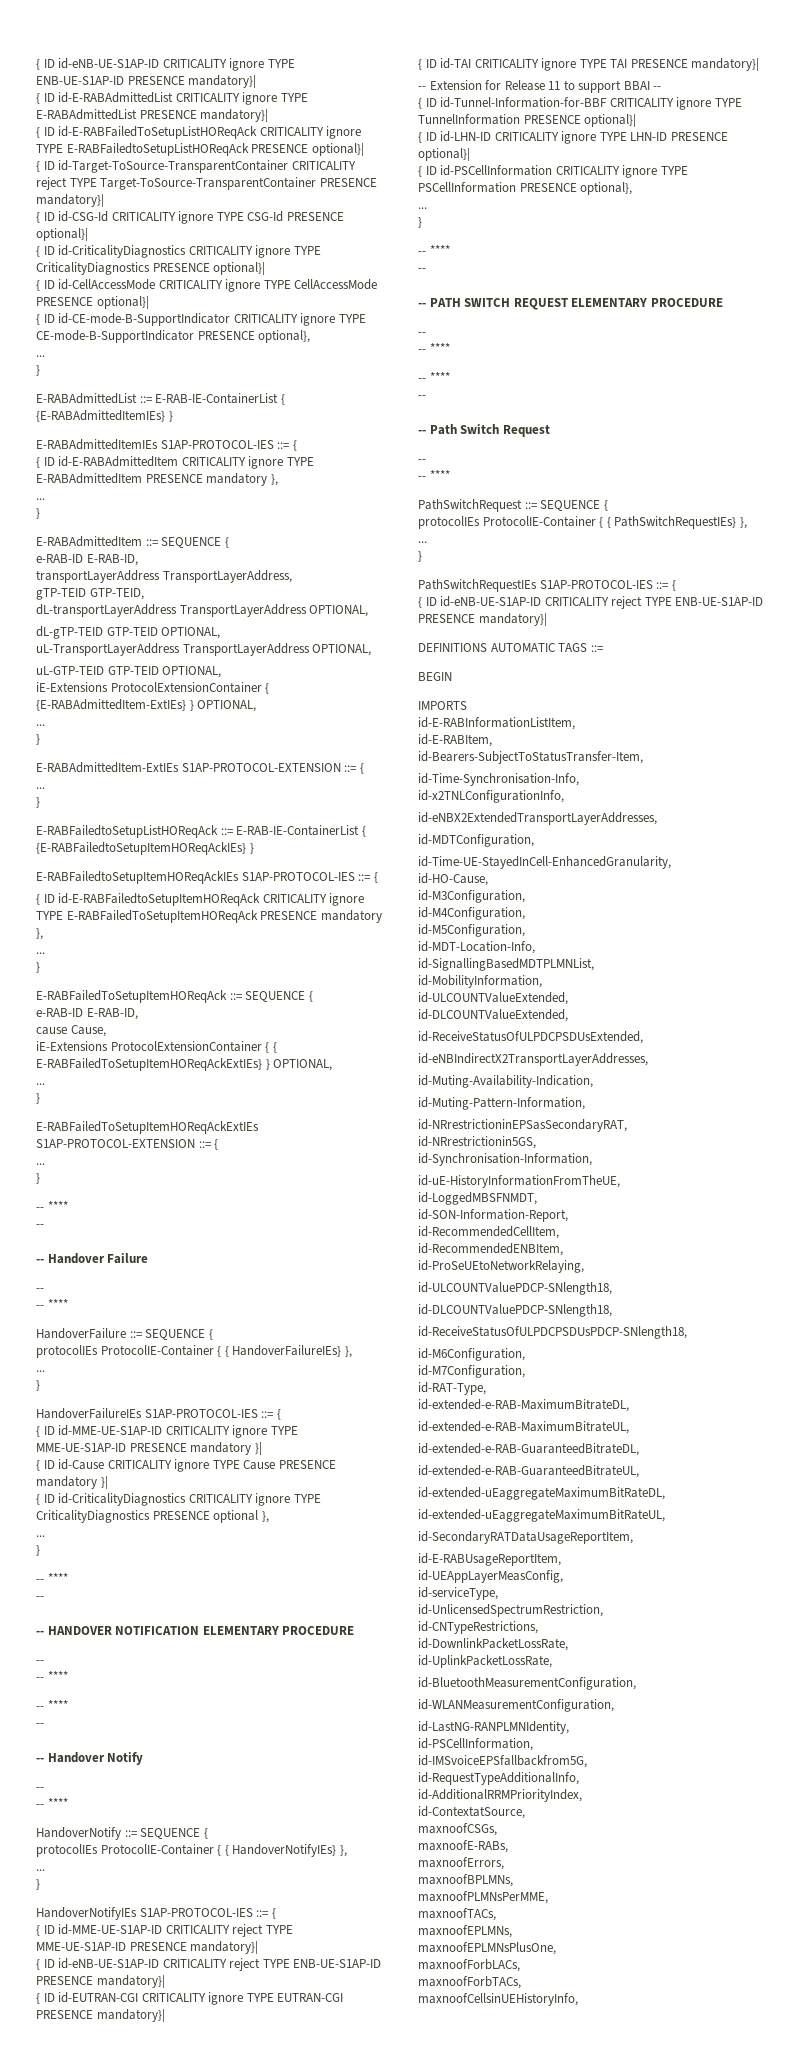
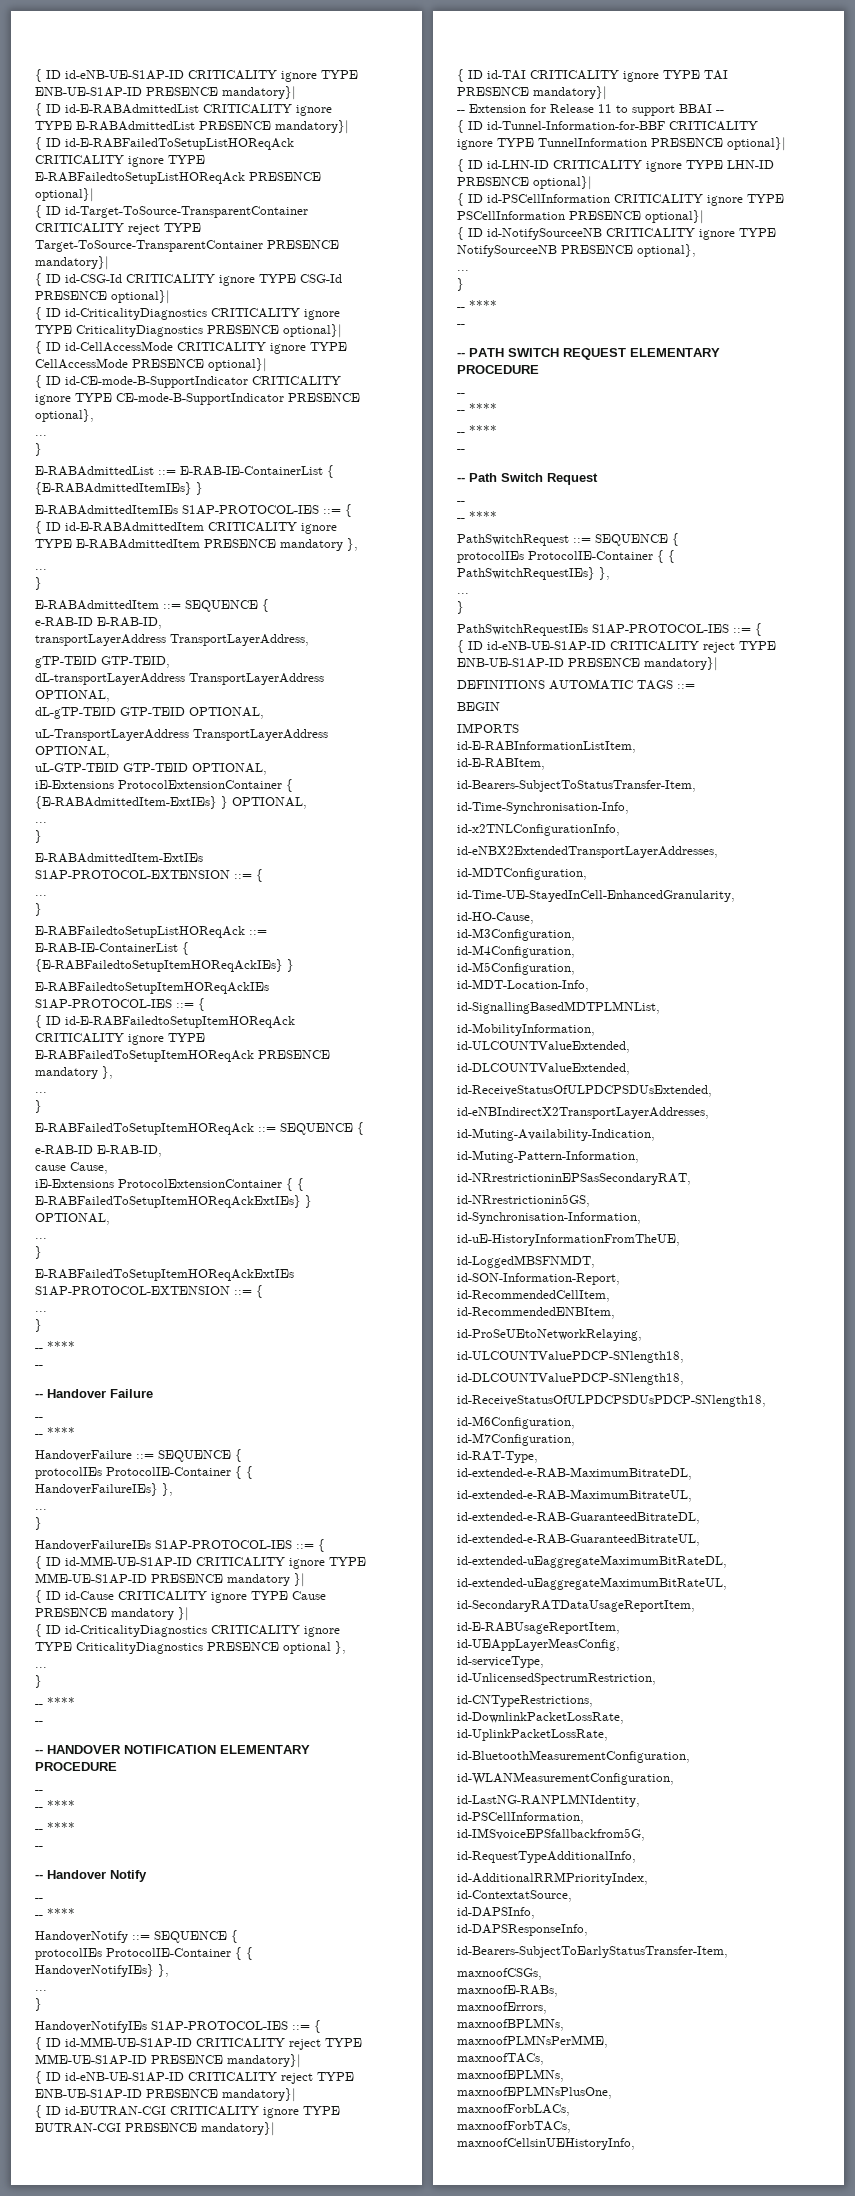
(577, 187) none -> [645,210,704,224] [457,227,776,240] [457,245,633,257] optional}| // { ID id-NotifySourceeNB CRITICALITY ignore TYPE NotifySourceeNB PRESENCE
(525, 1812) none -> [457,1907,535,1919] [457,1924,588,1936] [457,1946,728,1958] // id-DAPSInfo, // id-DAPSResponseInfo, // id-Bearers-SubjectToEarlyStatusTransfer-Item,

